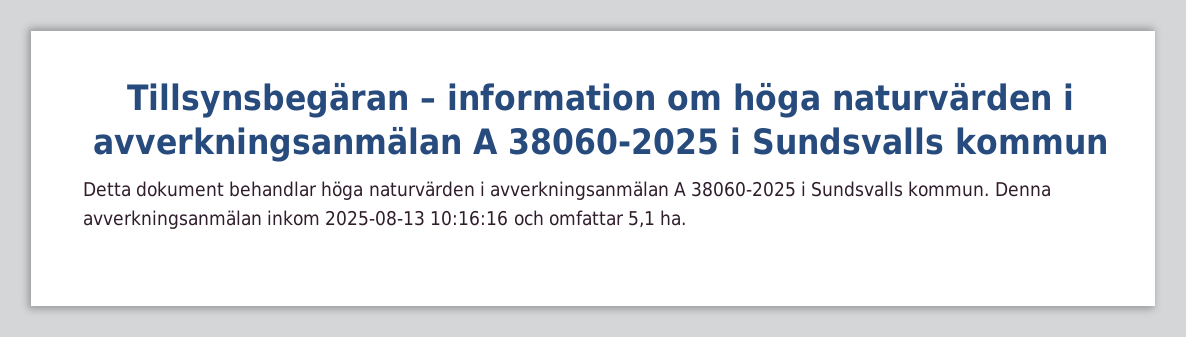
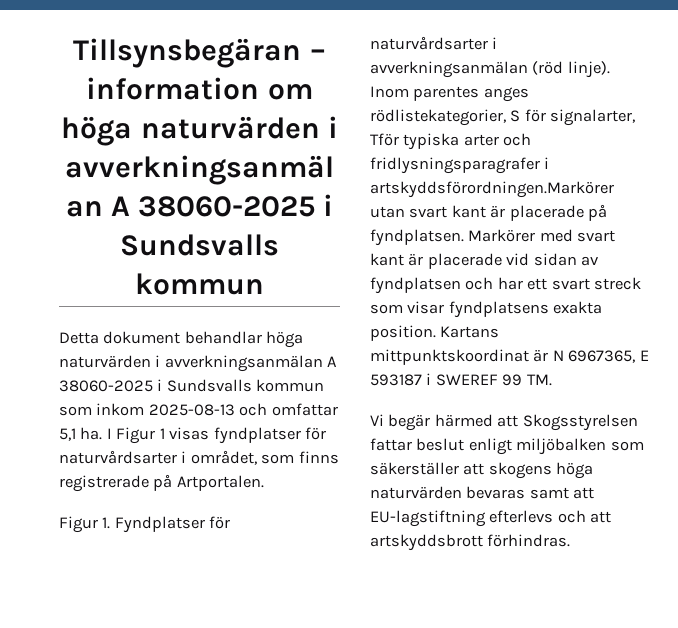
[908,181,1051,197] [83,210,262,229] kommun. Denna avverkningsanmälan -> [256,379,325,392] [59,406,92,416] kommun som
[430,210,509,226] 10:16:16 -> (235, 410) none
(686, 218) none -> [106,427,327,444] [59,450,339,465] [59,474,264,492] [59,516,231,533] [370,36,498,50] [370,61,610,78] [370,86,529,102] [370,109,636,126] [370,133,532,150] [370,157,550,174] [370,181,614,198] [370,204,608,221] [370,229,616,246] [370,253,599,269] [370,277,642,294] [370,301,603,318] [370,325,500,341] [370,349,649,365] [370,373,552,386] [370,414,638,431] [370,438,644,455] [370,462,594,479] [370,486,595,499] [370,510,612,527] [370,534,571,551] I Figur 1 visas fyndplatser för naturvårdsarter i området, som finns registrerade på Artportalen. // Figur 1. Fyndplatser för naturvårdsarter i avverkningsanmälan (röd linje). Inom parentes anges rödlistekategorier, S för signalarter, Tför typiska arter och fridlysningsparagrafer i artskyddsförordningen.Markörer utan svart kant är placerade på fyndplatsen. Markörer med svart kant är placerade vid sidan av fyndplatsen och har ett svart streck som visar fyndplatsens exakta position. Kartans mittpunktskoordinat är N 6967365, E 593187 i SWEREF 99 TM. // Vi begär härmed att Skogsstyrelsen fattar beslut enligt miljöbalken som säkerställer att skogens höga naturvärden bevaras samt att EU-lagstiftning efterlevs och att artskyddsbrott förhindras.

